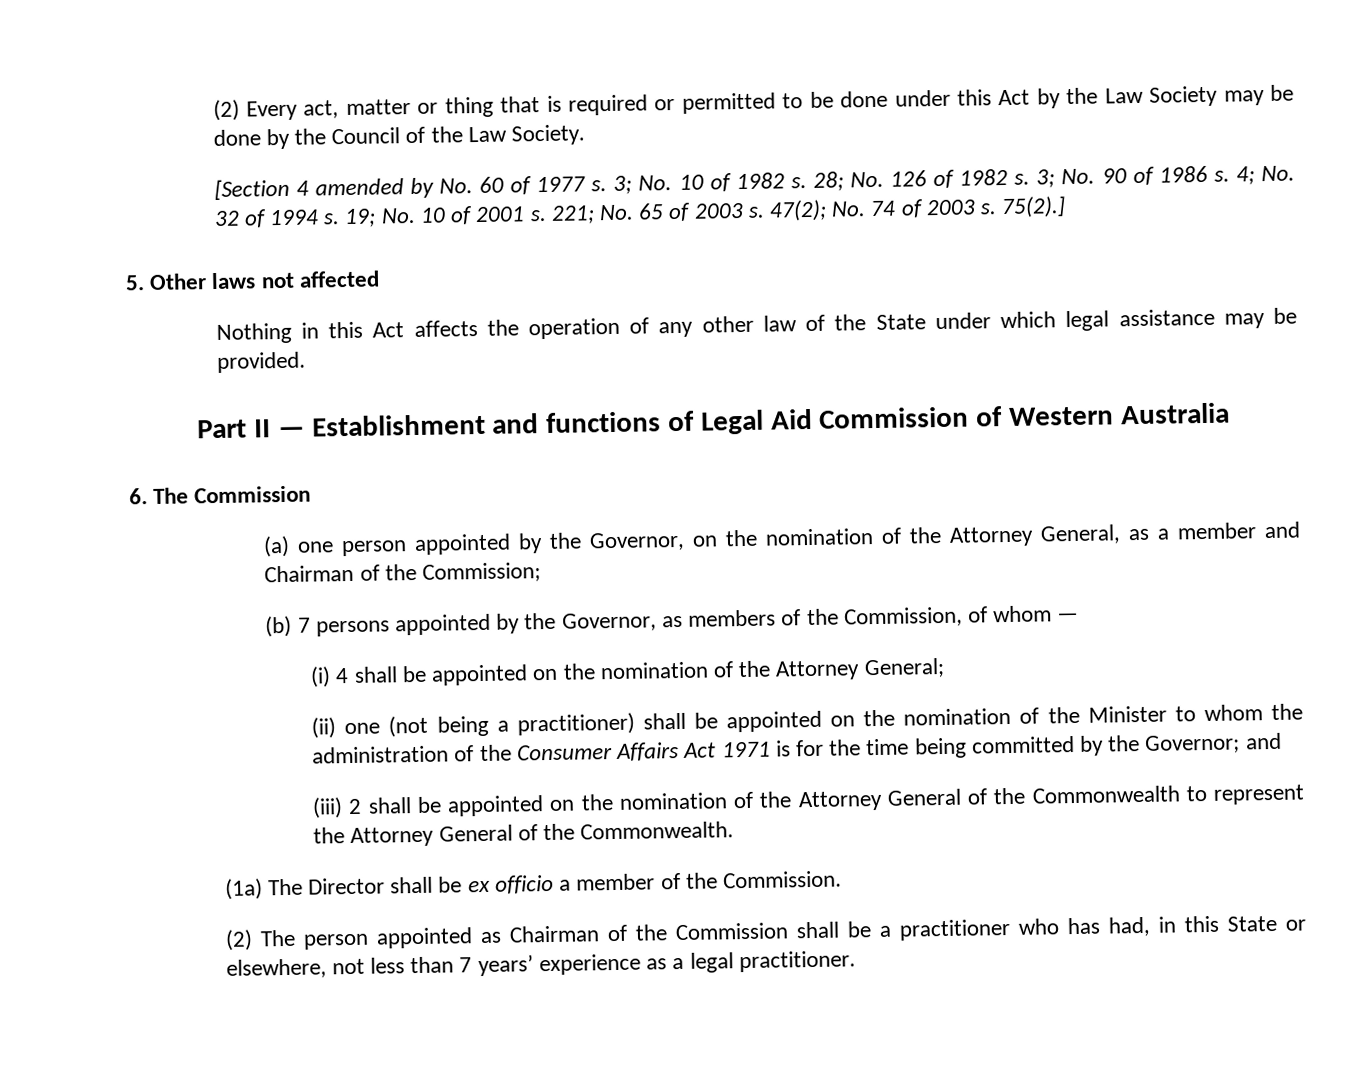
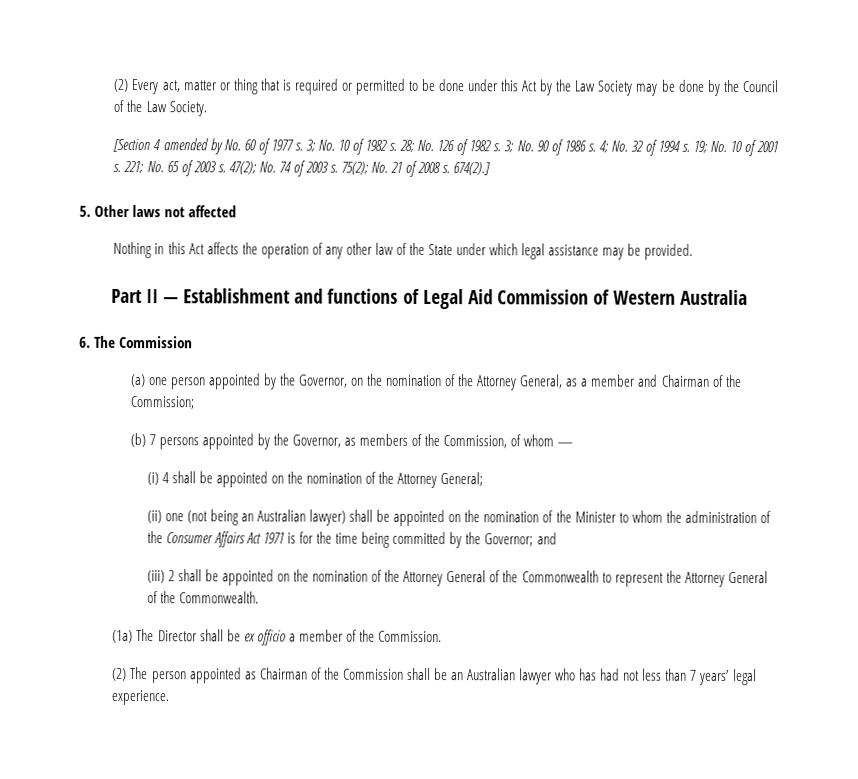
[1001,196,1067,219] 75(2).] -> [341,160,491,177] 75(2); No. 21 of 2008 s. 674(2).]
[496,712,635,736] a practitioner) -> [241,509,347,526] an Australian lawyer)
[878,915,1307,941] [225,958,327,979] a practitioner who has had, in this State or elsewhere, -> [450,668,621,685] an Australian lawyer who has had
[538,950,856,976] experience as a legal practitioner. -> [732,669,757,686] [111,689,171,706] legal experience.

